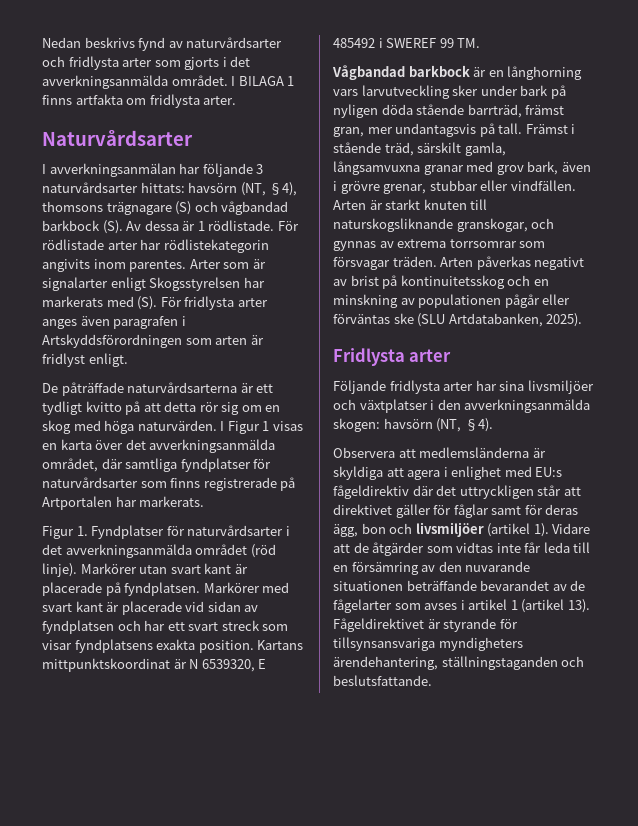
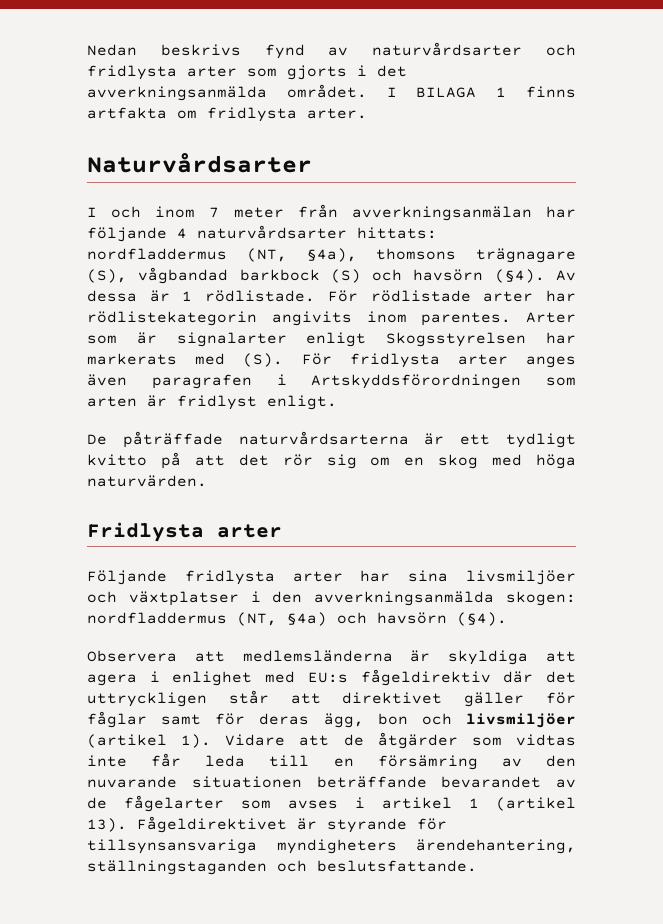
(46, 169) none -> [111,204,338,218] och inom 7 meter från
[256,164,264,174] 3 -> [177,228,187,239] 4
[188,182,298,196] [42,201,289,215] [42,220,123,234] havsörn (NT, §4), thomsons trägnagare (S) och vågbandad barkbock (S). -> [87,248,576,263] [87,267,545,284] nordfladdermus (NT, §4a), thomsons trägnagare (S), vågbandad barkbock (S) och havsörn (§4).
[164,401,197,412] detta -> [238,454,269,466] det
[220,421,303,434] [42,439,276,453] [42,458,272,472] [42,477,296,491] [42,496,205,510] [42,525,290,539] [42,544,276,558] [42,563,248,577] [42,582,290,596] [42,601,259,615] [42,620,289,634] [42,639,304,653] [42,658,267,672] [333,38,481,48] [332,65,583,80] [333,85,566,99] [333,104,565,118] [333,123,576,137] [333,142,506,156] [333,161,591,175] [333,180,576,194] [333,199,488,210] [333,218,555,232] [333,239,546,251] [333,256,585,270] [333,275,549,289] [333,294,571,308] [333,313,583,327] I Figur 1 visas en karta över det avverkningsanmälda området, där samtliga fyndplatser för naturvårdsarter som finns registrerade på Artportalen har markerats. // Figur 1. Fyndplatser för naturvårdsarter i det avverkningsanmälda området (röd linje). Markörer utan svart kant är placerade på fyndplatsen. Markörer med svart kant är placerade vid sidan av fyndplatsen och har ett svart streck som visar fyndplatsens exakta position. Kartans mittpunktskoordinat är N 6539320, E 485492 i SWEREF 99 TM. // Vågbandad barkbock är en långhorning vars larvutveckling sker under bark på nyligen döda stående barrträd, främst gran, mer undantagsvis på tall. Främst i stående träd, särskilt gamla, långsamvuxna granar med grov bark, även i grövre grenar, stubbar eller vindfällen. Arten är starkt knuten till naturskogsliknande granskogar, och gynnas av extrema torrsomrar som försvagar träden. Arten påverkas negativt av brist på kontinuitetsskog och en minskning av populationen pågår eller förväntas ske (SLU Artdatabanken, 2025). -> (207, 481) none
[383,418,493,432] havsörn (NT, §4). -> [87,612,507,626] nordfladdermus (NT, §4a) och havsörn (§4).

